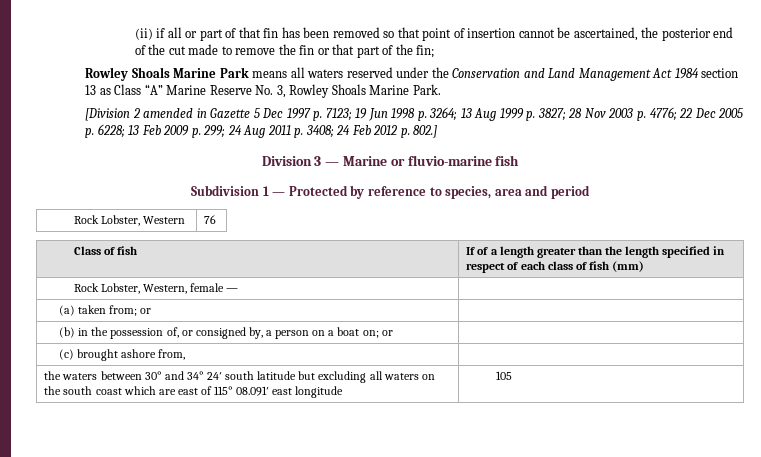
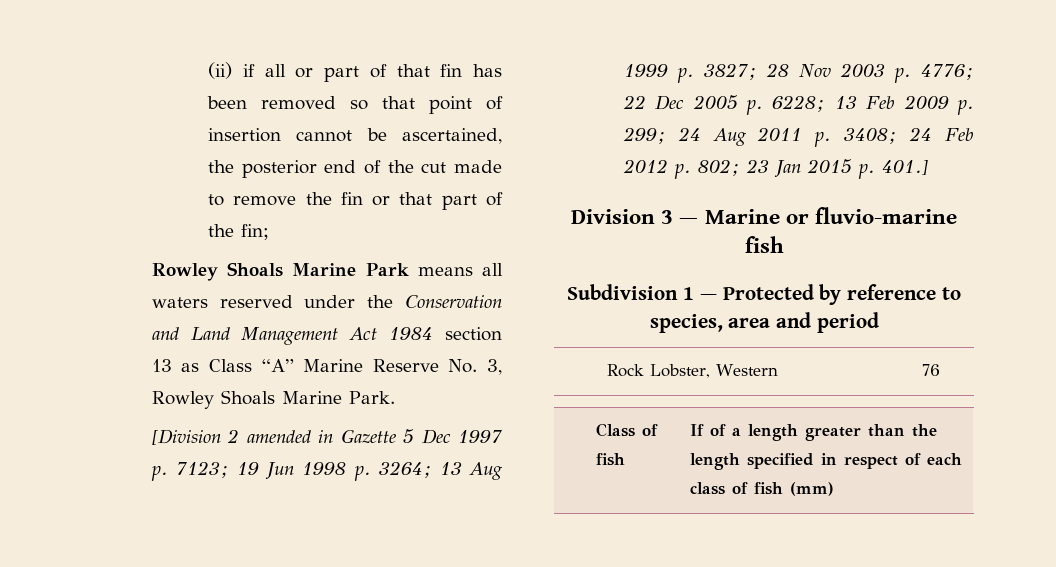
[413,125,438,138] 802.] -> [697,159,928,179] 802; 23 Jan 2015 p. 401.]
[73,283,239,294] [59,305,152,316] [59,327,393,339] [59,349,186,361] [44,371,435,383] [44,386,344,398] [495,371,512,380] // Rock Lobster, Western, female — | // (a) taken from; or | // (b) in the possession of, or consigned by, a person on a boat on; or | // (c) brought ashore from, | // the waters between 30° and 34° 24′ south latitude but excluding all waters on the south coast which are east of 115° 08.091′ east longitude | 105 -> (834, 489) none

